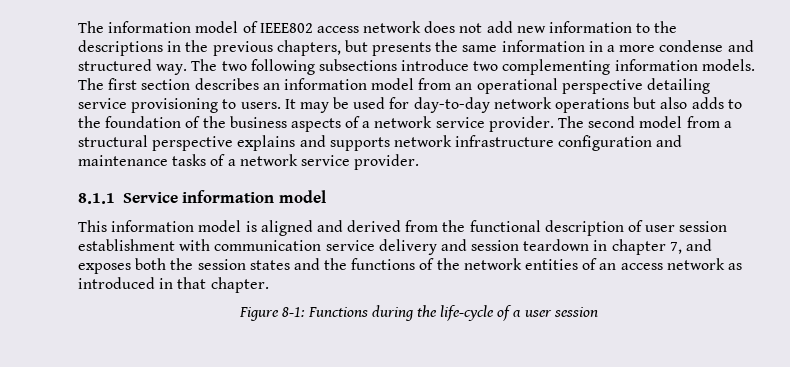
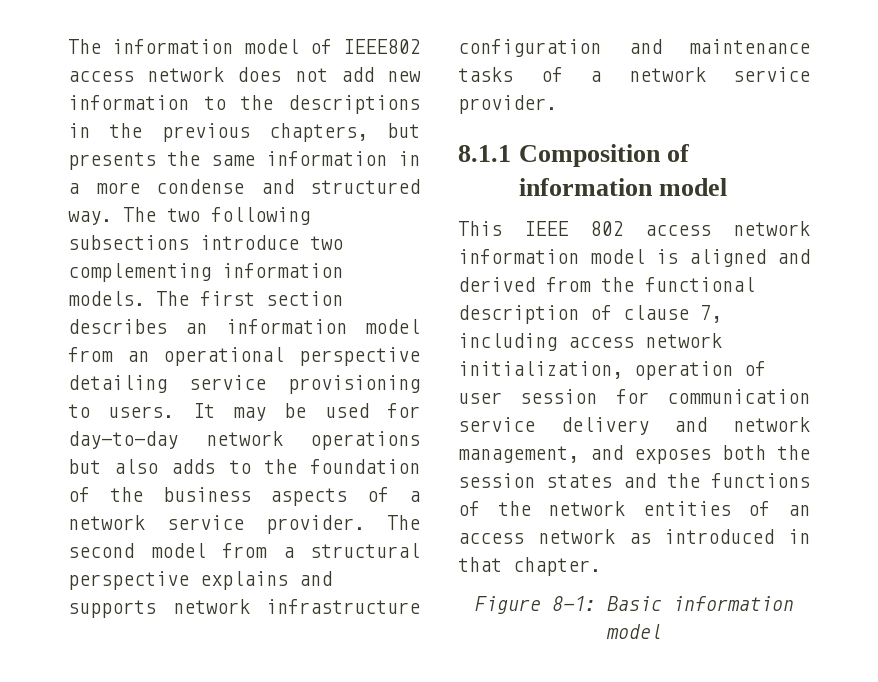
[122,192,178,203] Service -> [519,144,690,167] Composition of
(107, 226) none -> [524,221,810,236] IEEE 802 access network
[645,221,728,232] [78,239,682,255] user session establishment with communication service delivery and session teardown in chapter 7, -> [623,305,722,323] [458,333,722,351] [458,361,766,380] [458,389,810,404] [458,417,810,435] [458,446,579,463] clause 7, including access network initialization, operation of user session for communication service delivery and network management,
[307,305,598,321] Functions during the life-cycle of a user session -> [606,596,794,611] [605,624,662,639] Basic information model

